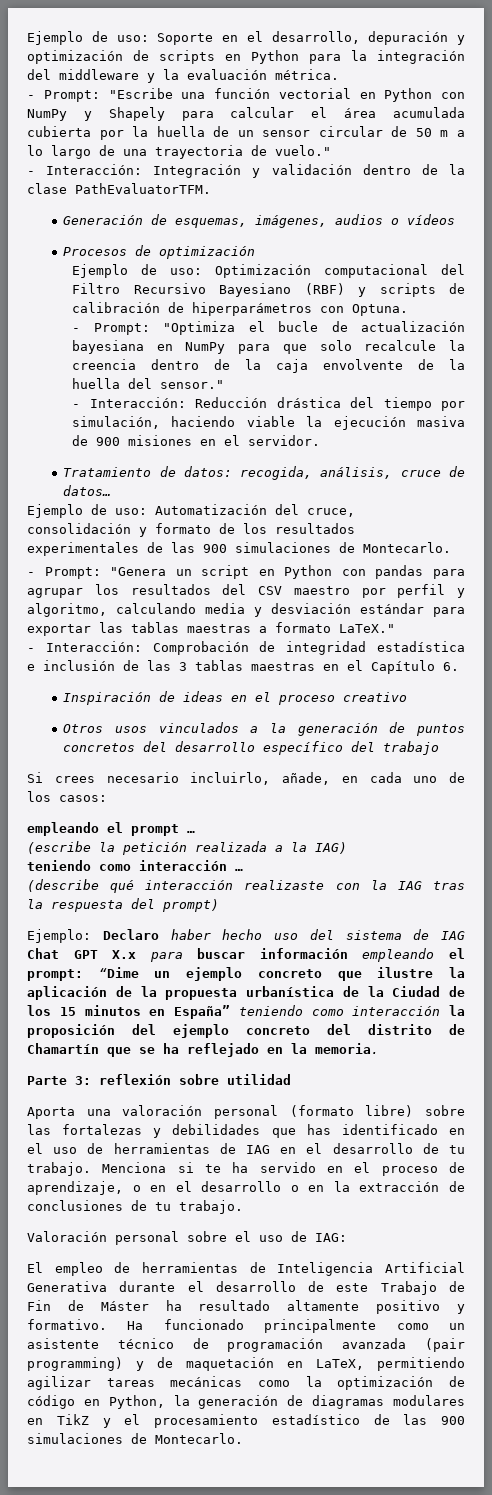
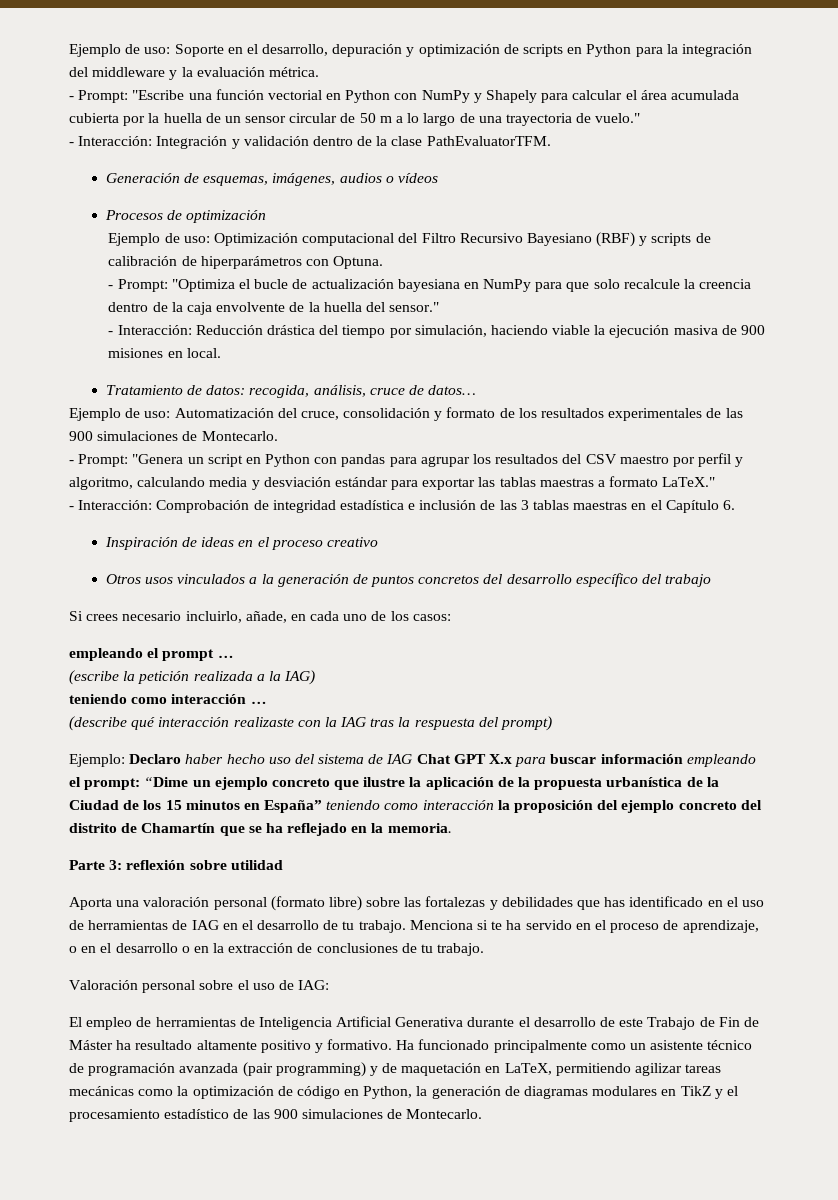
[224,435,321,446] el servidor. -> [186,348,221,358] local.

